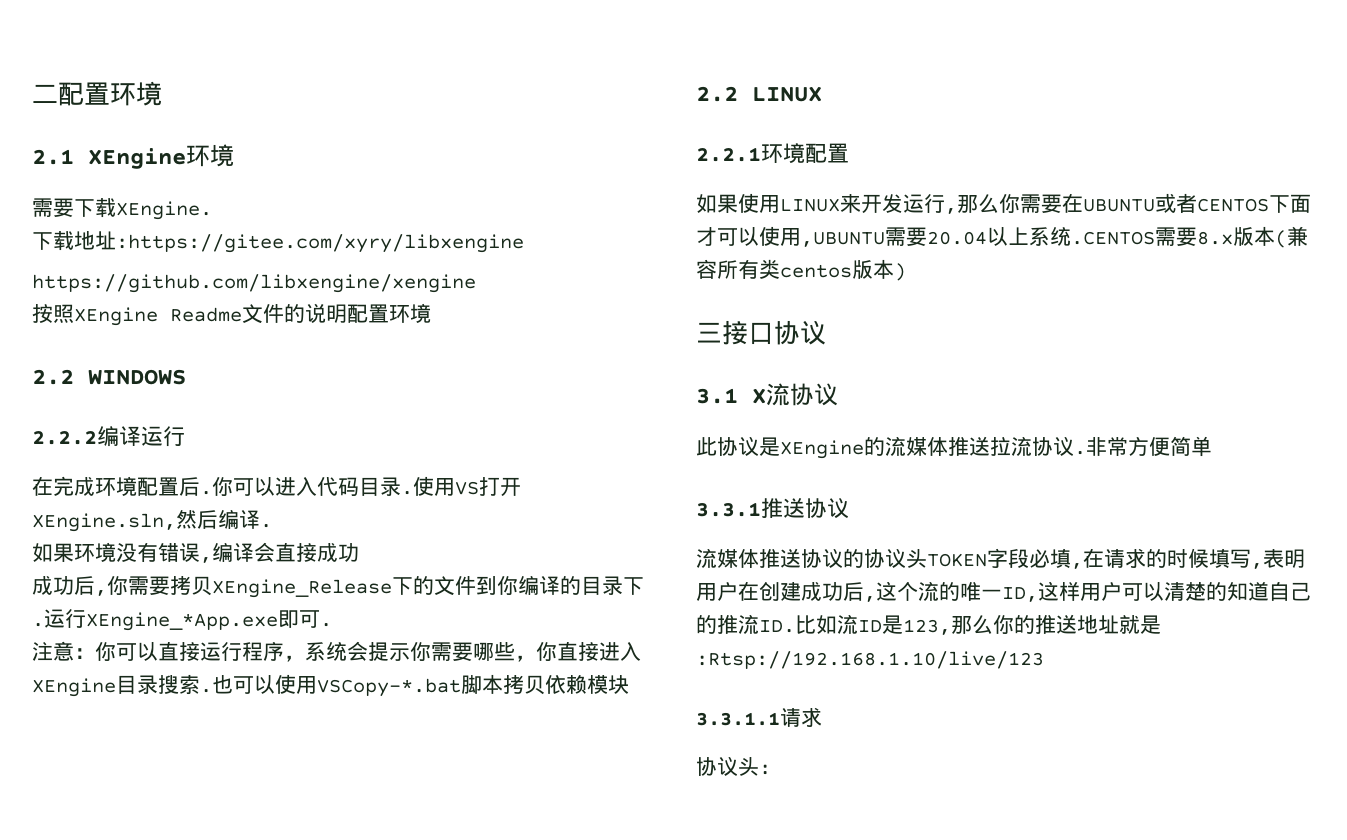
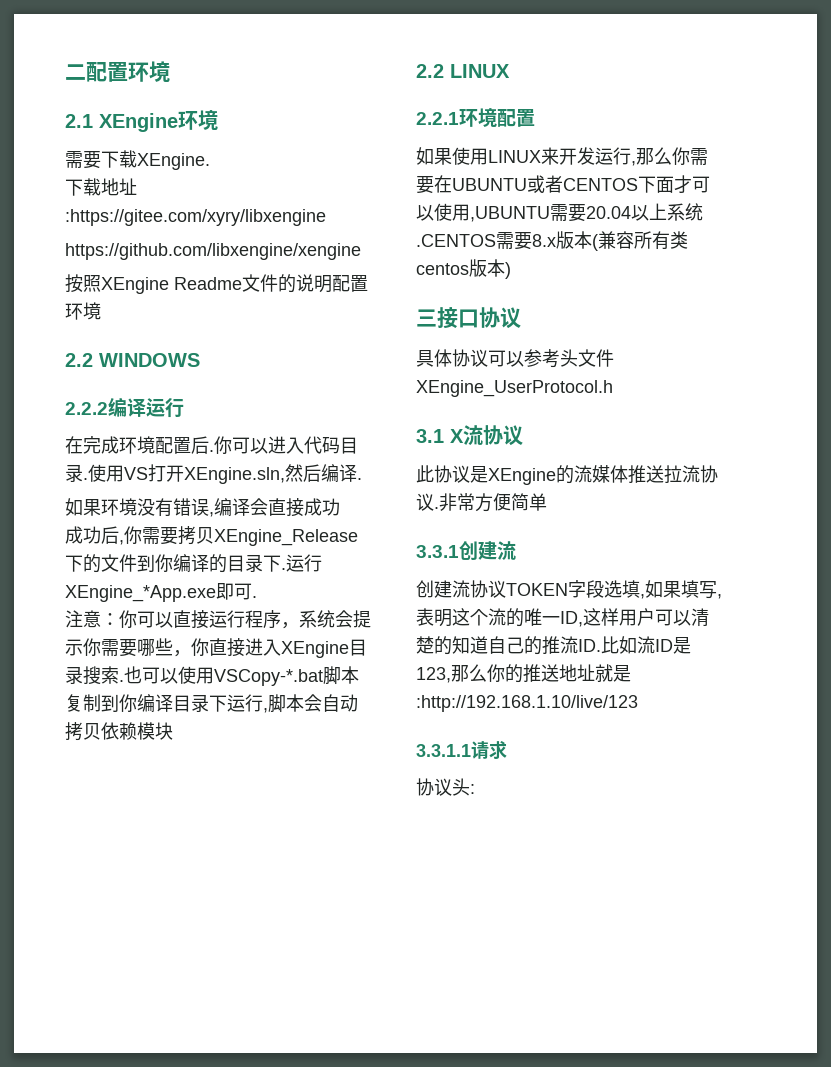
(503, 684) none -> [65,694,358,713] 复制到你编译目录下运行,脚本会自动
(826, 332) none -> [416,349,614,368] [416,380,613,397] // 具体协议可以参考头文件XEngine_UserProtocol.h
[761,498,849,519] [696,548,1305,569] [696,581,876,602] 推送协议 // 流媒体推送协议的协议头TOKEN字段必填,在请求的时候填写,表明用户在创建成功后, -> [459,541,516,560] [416,580,722,599] [416,608,452,627] 创建流 // 创建流协议TOKEN字段选填,如果填写,表明
[696,651,1044,669] :Rtsp://192.168.1.10/live/123 -> [416,695,638,712] :http://192.168.1.10/live/123

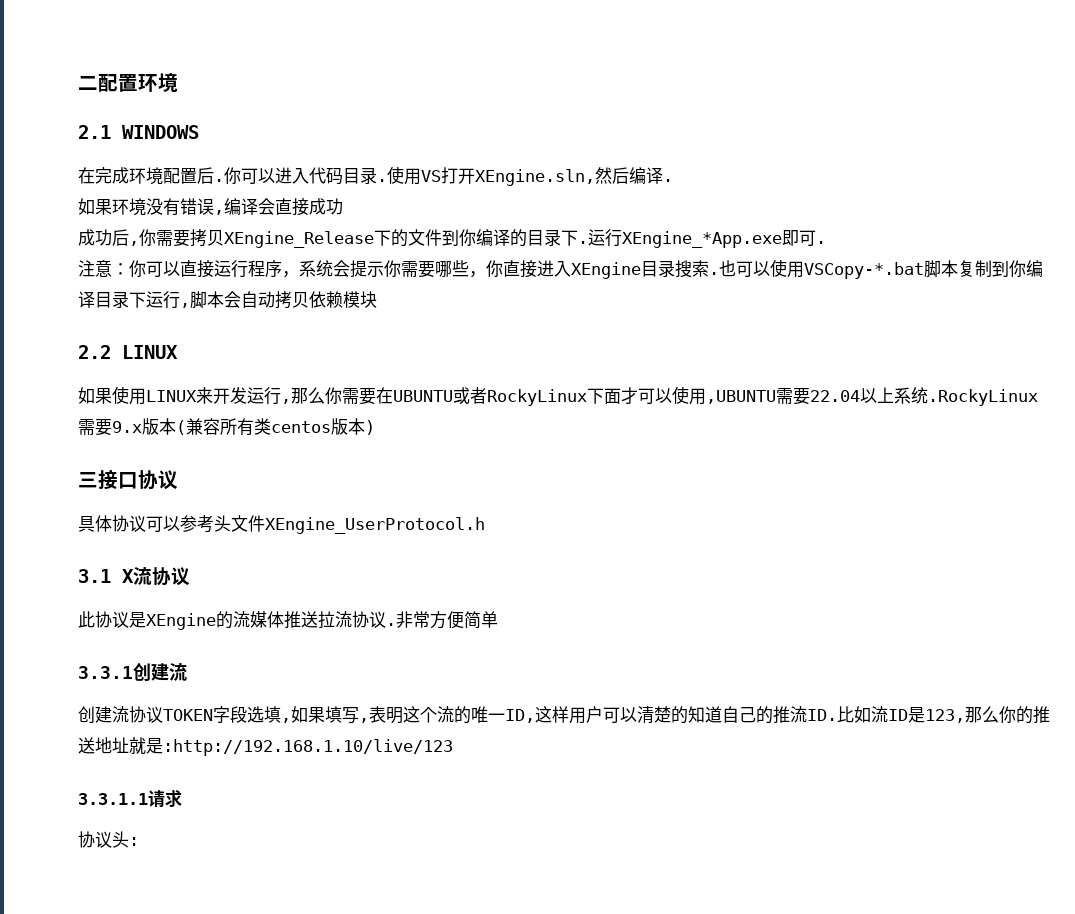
[99,110,218,132] [65,150,210,170] [65,178,137,196] [65,209,326,226] [65,243,361,260] [65,274,368,294] [65,302,101,320] [65,353,200,367] [65,397,184,418] XEngine环境 // 需要下载XEngine. // 下载地址:https://gitee.com/xyry/libxengine // https://github.com/libxengine/xengine // 按照XEngine Readme文件的说明配置环境 // 2.2 WINDOWS // 2.2.2编译运行 -> [122,125,199,139] WINDOWS
[416,108,535,127] // 2.2.1环境配置 -> (178, 352) none
[563,178,638,191] CENTOS -> [487,389,587,406] RockyLinux
[586,206,631,219] 20.04 -> [810,390,860,402] 22.04
[416,232,556,250] .CENTOS需要8.x -> [928,389,1038,406] [78,418,142,436] .RockyLinux需要9.x

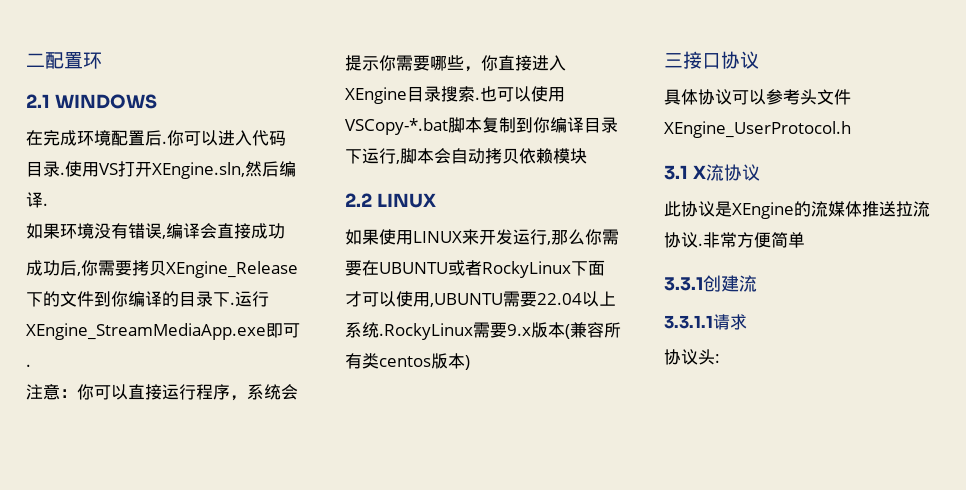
[158,73,178,92] 境 -> (102, 60) none
[622,231,782,248] XEngine_*App.exe -> [26,323,266,340] XEngine_StreamMediaApp.exe
[78,706,1050,724] [78,737,453,756] // 创建流协议TOKEN字段选填,如果填写,表明这个流的唯一ID,这样用户可以清楚的知道自己的推流ID.比如流ID是123,那么你的推送地址就是:http://192.168.1.10/live/123 -> (757, 283) none

